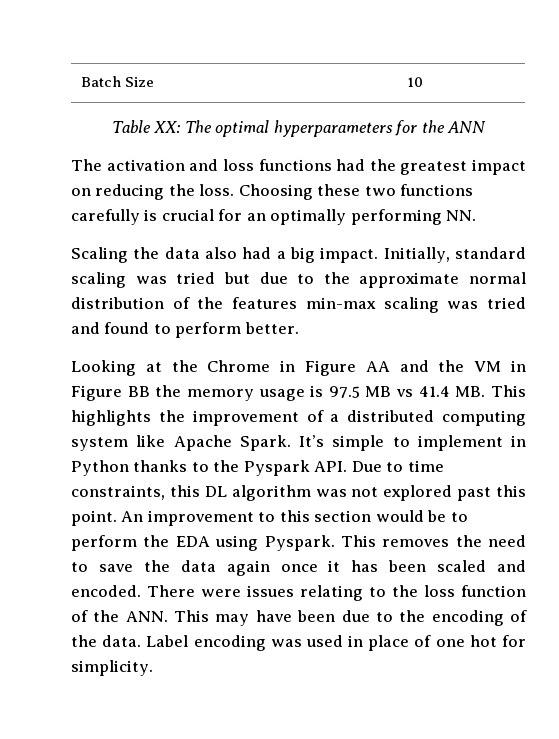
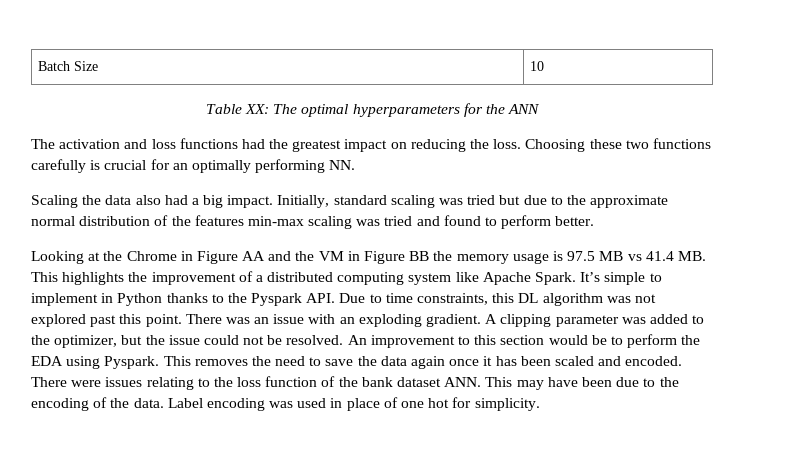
(117, 518) none -> [185,314,705,327] [31,335,344,348] There was an issue with an exploding gradient. A clipping parameter was added to the optimizer, but the issue could not be resolved.
(120, 616) none -> [361,377,442,387] bank dataset

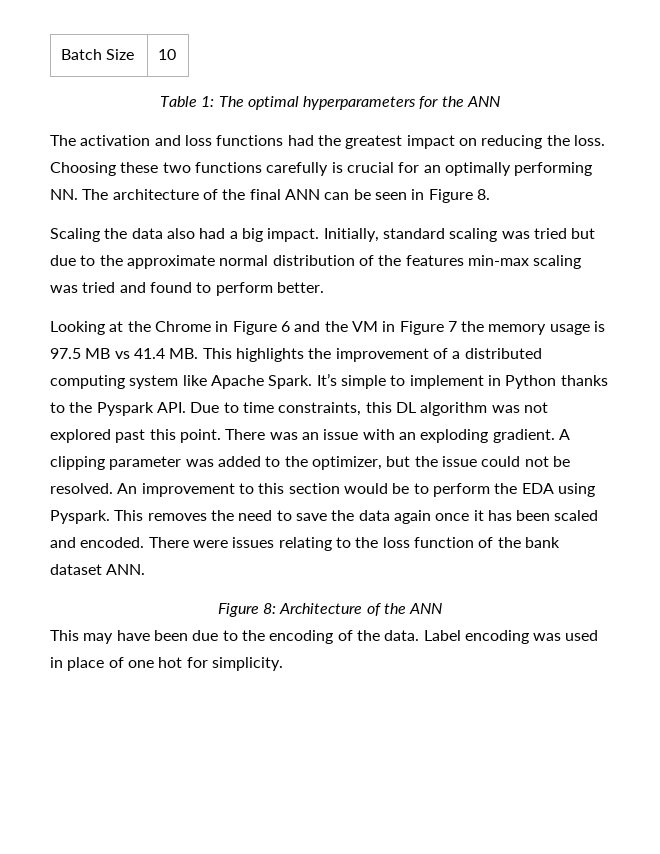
[245,104,270,114] XX: -> [201,96,215,107] 1:
(356, 165) none -> [82,189,490,203] The architecture of the final ANN can be seen in Figure 8.
[242,251,266,261] AA -> [280,321,290,332] 6
[409,251,430,261] BB -> [447,321,457,332] 7
(482, 382) none -> [217,603,443,617] // Figure 8: Architecture of the ANN //

